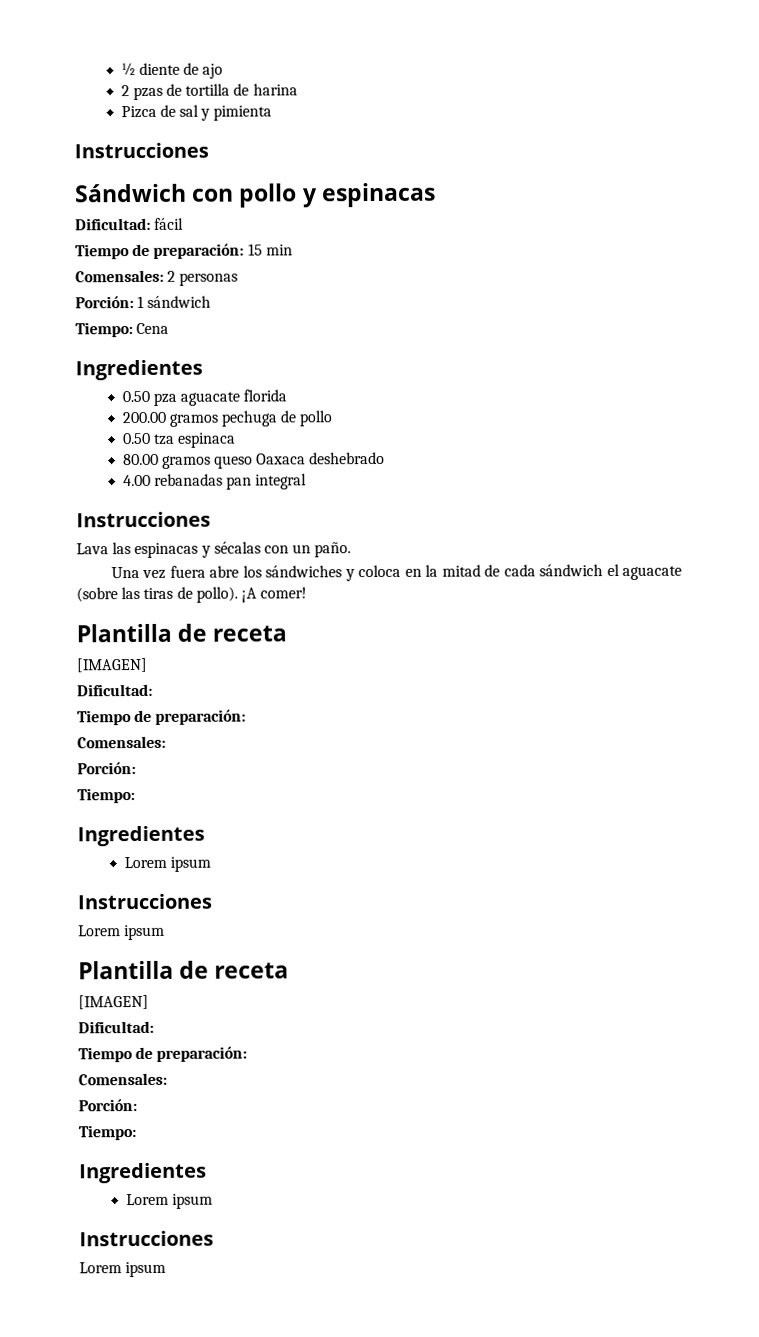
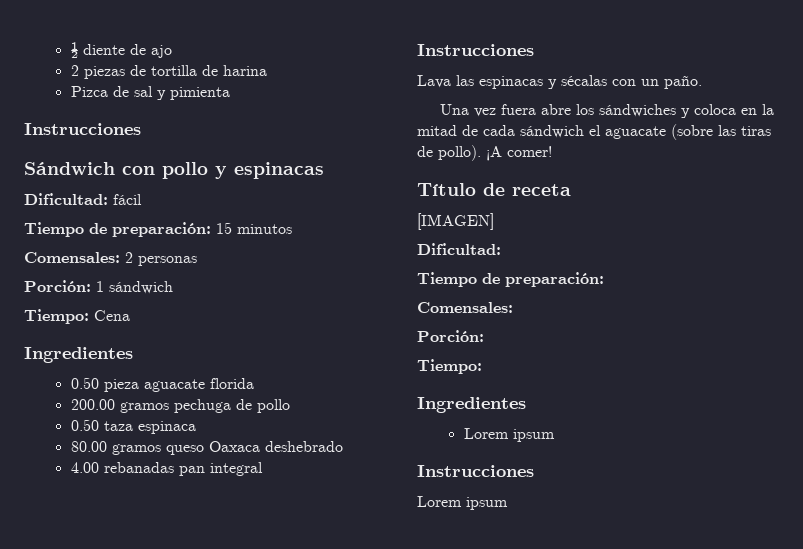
[132,86,163,101] pzas -> [83,66,125,79] piezas
[265,244,293,256] min -> [237,224,292,234] minutos
[152,392,177,406] pza -> [103,379,139,392] pieza
[153,433,175,445] tza -> [103,421,133,431] taza
[76,623,172,643] Plantilla -> [417,183,476,196] Título
[78,960,290,980] [78,994,149,1010] [78,1020,154,1034] [78,1046,248,1063] [78,1072,167,1086] [78,1099,137,1112] [78,1125,136,1141] [79,1162,207,1184] [125,1193,213,1209] [79,1230,214,1247] [79,1261,167,1278] // Plantilla de receta // [IMAGEN] // Dificultad: // Tiempo de preparación: // Comensales: // Porción: // Tiempo: // Ingredientes // Lorem ipsum // Instrucciones // Lorem ipsum -> (508, 503) none

